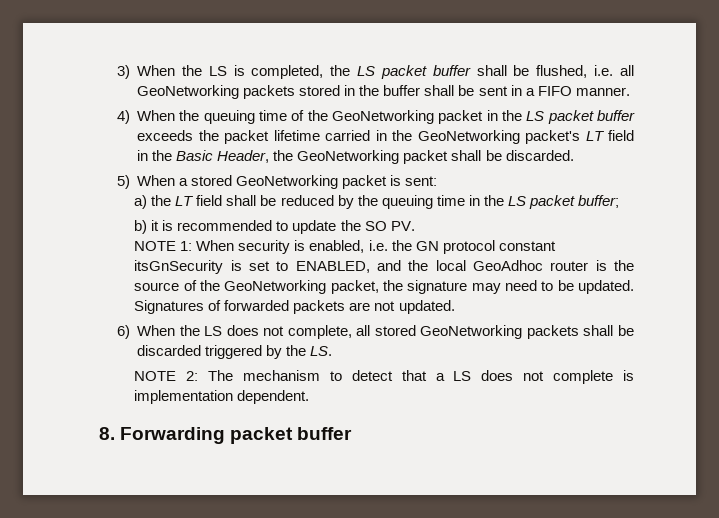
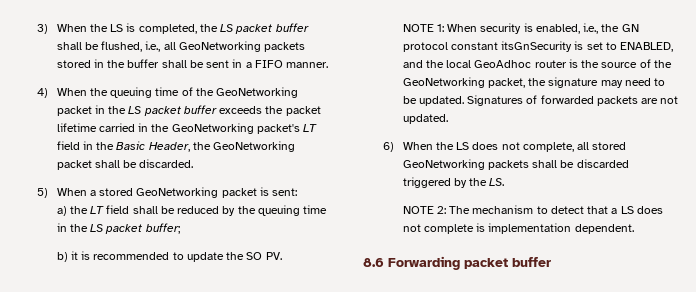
[594,65,614,76] i.e. -> [145,41,161,52] i.e.,
[368,240,388,251] i.e. -> [583,23,599,34] i.e.,
[99,427,115,440] 8. -> [363,258,384,267] 8.6

